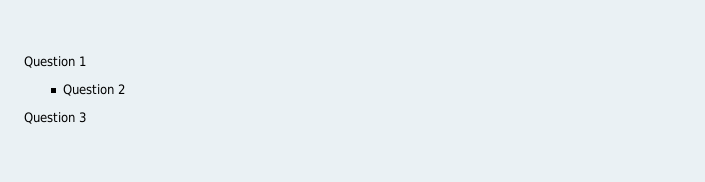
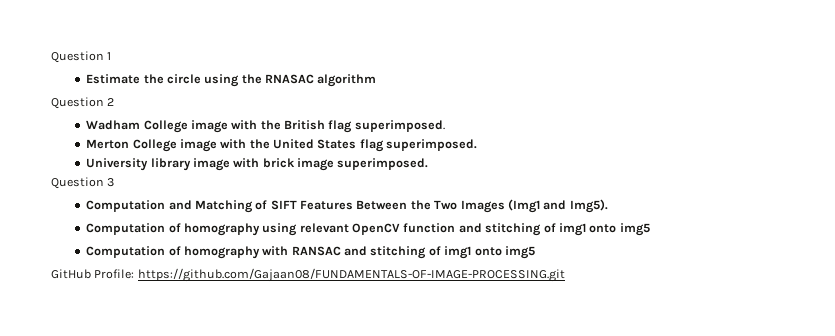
[62,84,125,96] [24,112,86,124] Question 2 // Question 3 -> [86,74,377,87] [51,97,115,109] [86,120,445,133] [86,139,478,152] [86,158,429,171] [51,177,115,189] [86,199,608,213] [86,223,650,236] [86,246,535,259] [51,268,565,282] Estimate the circle using the RNASAC algorithm // Question 2 // Wadham College image with the British flag superimposed. // Merton College image with the United States flag superimposed. // University library image with brick image superimposed. // Question 3 // Computation and Matching of SIFT Features Between the Two Images (Img1 and Img5). // Computation of homography using relevant OpenCV function and stitching of img1 onto img5 // Computation of homography with RANSAC and stitching of img1 onto img5 // GitHub Profile: https://github.com/Gajaan08/FUNDAMENTALS-OF-IMAGE-PROCESSING.git

